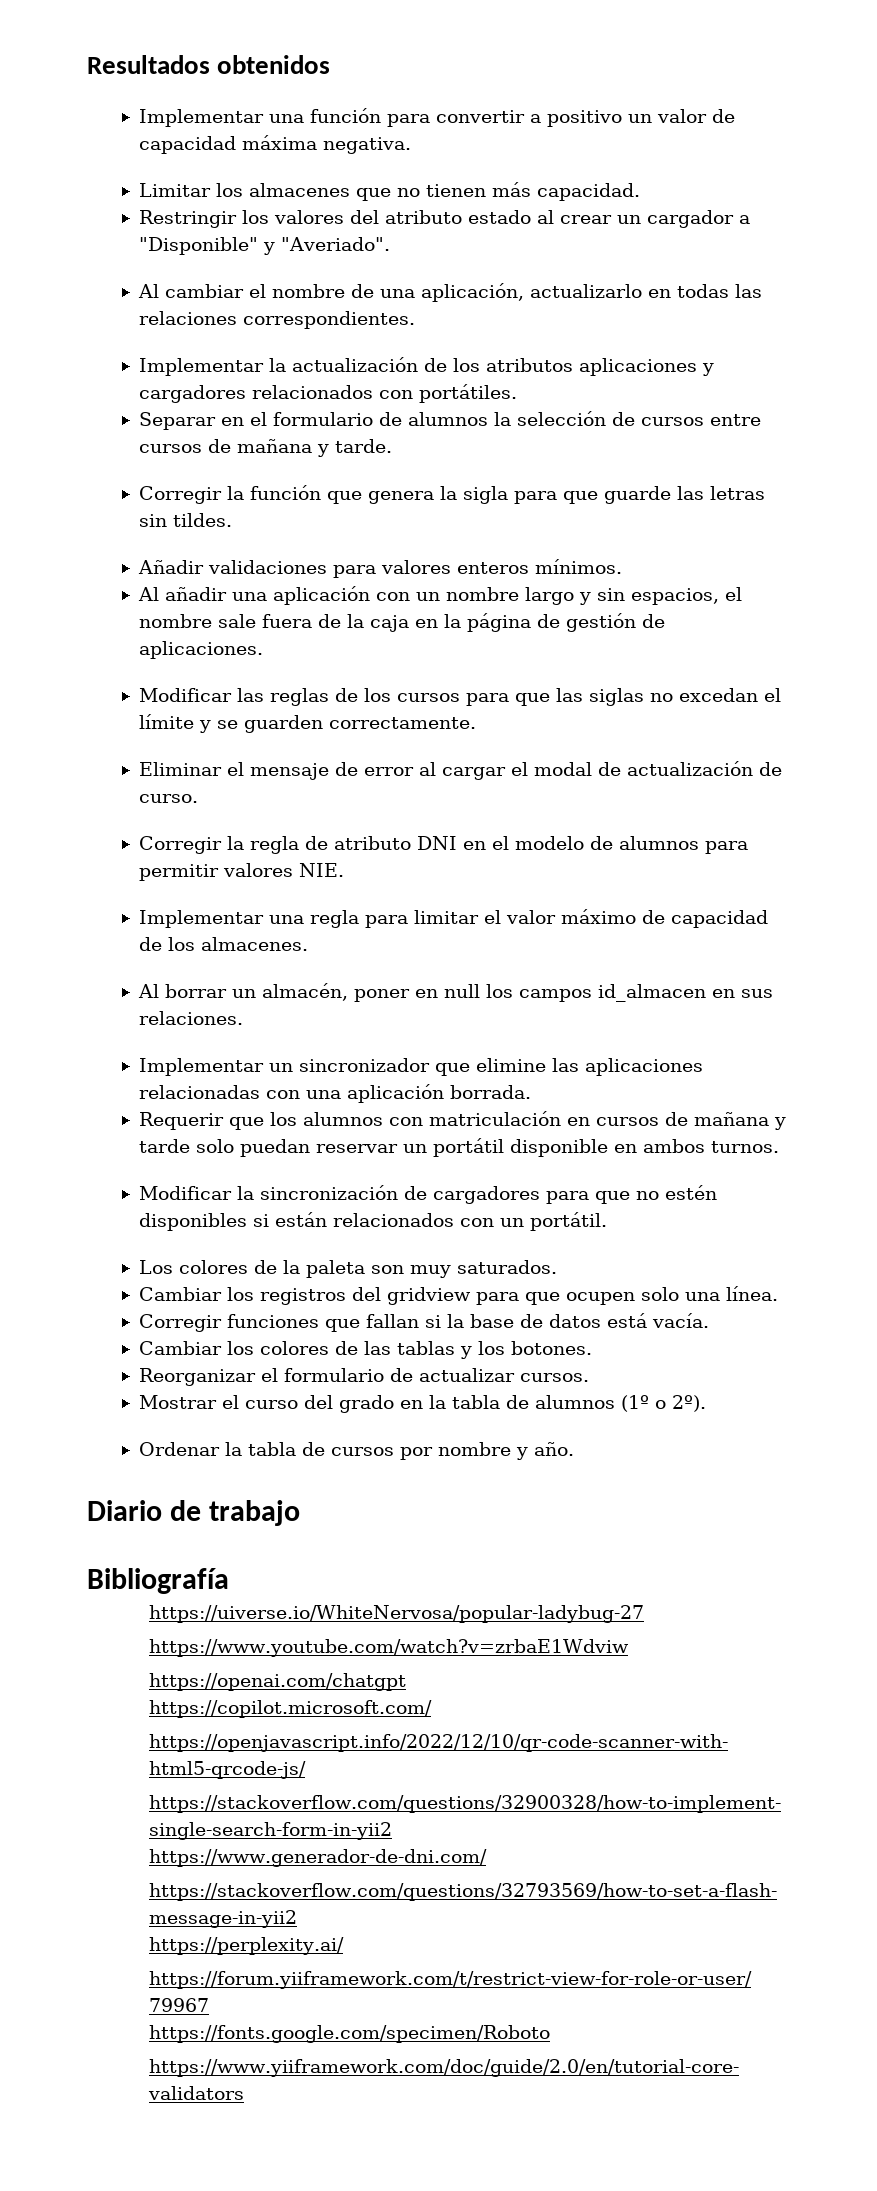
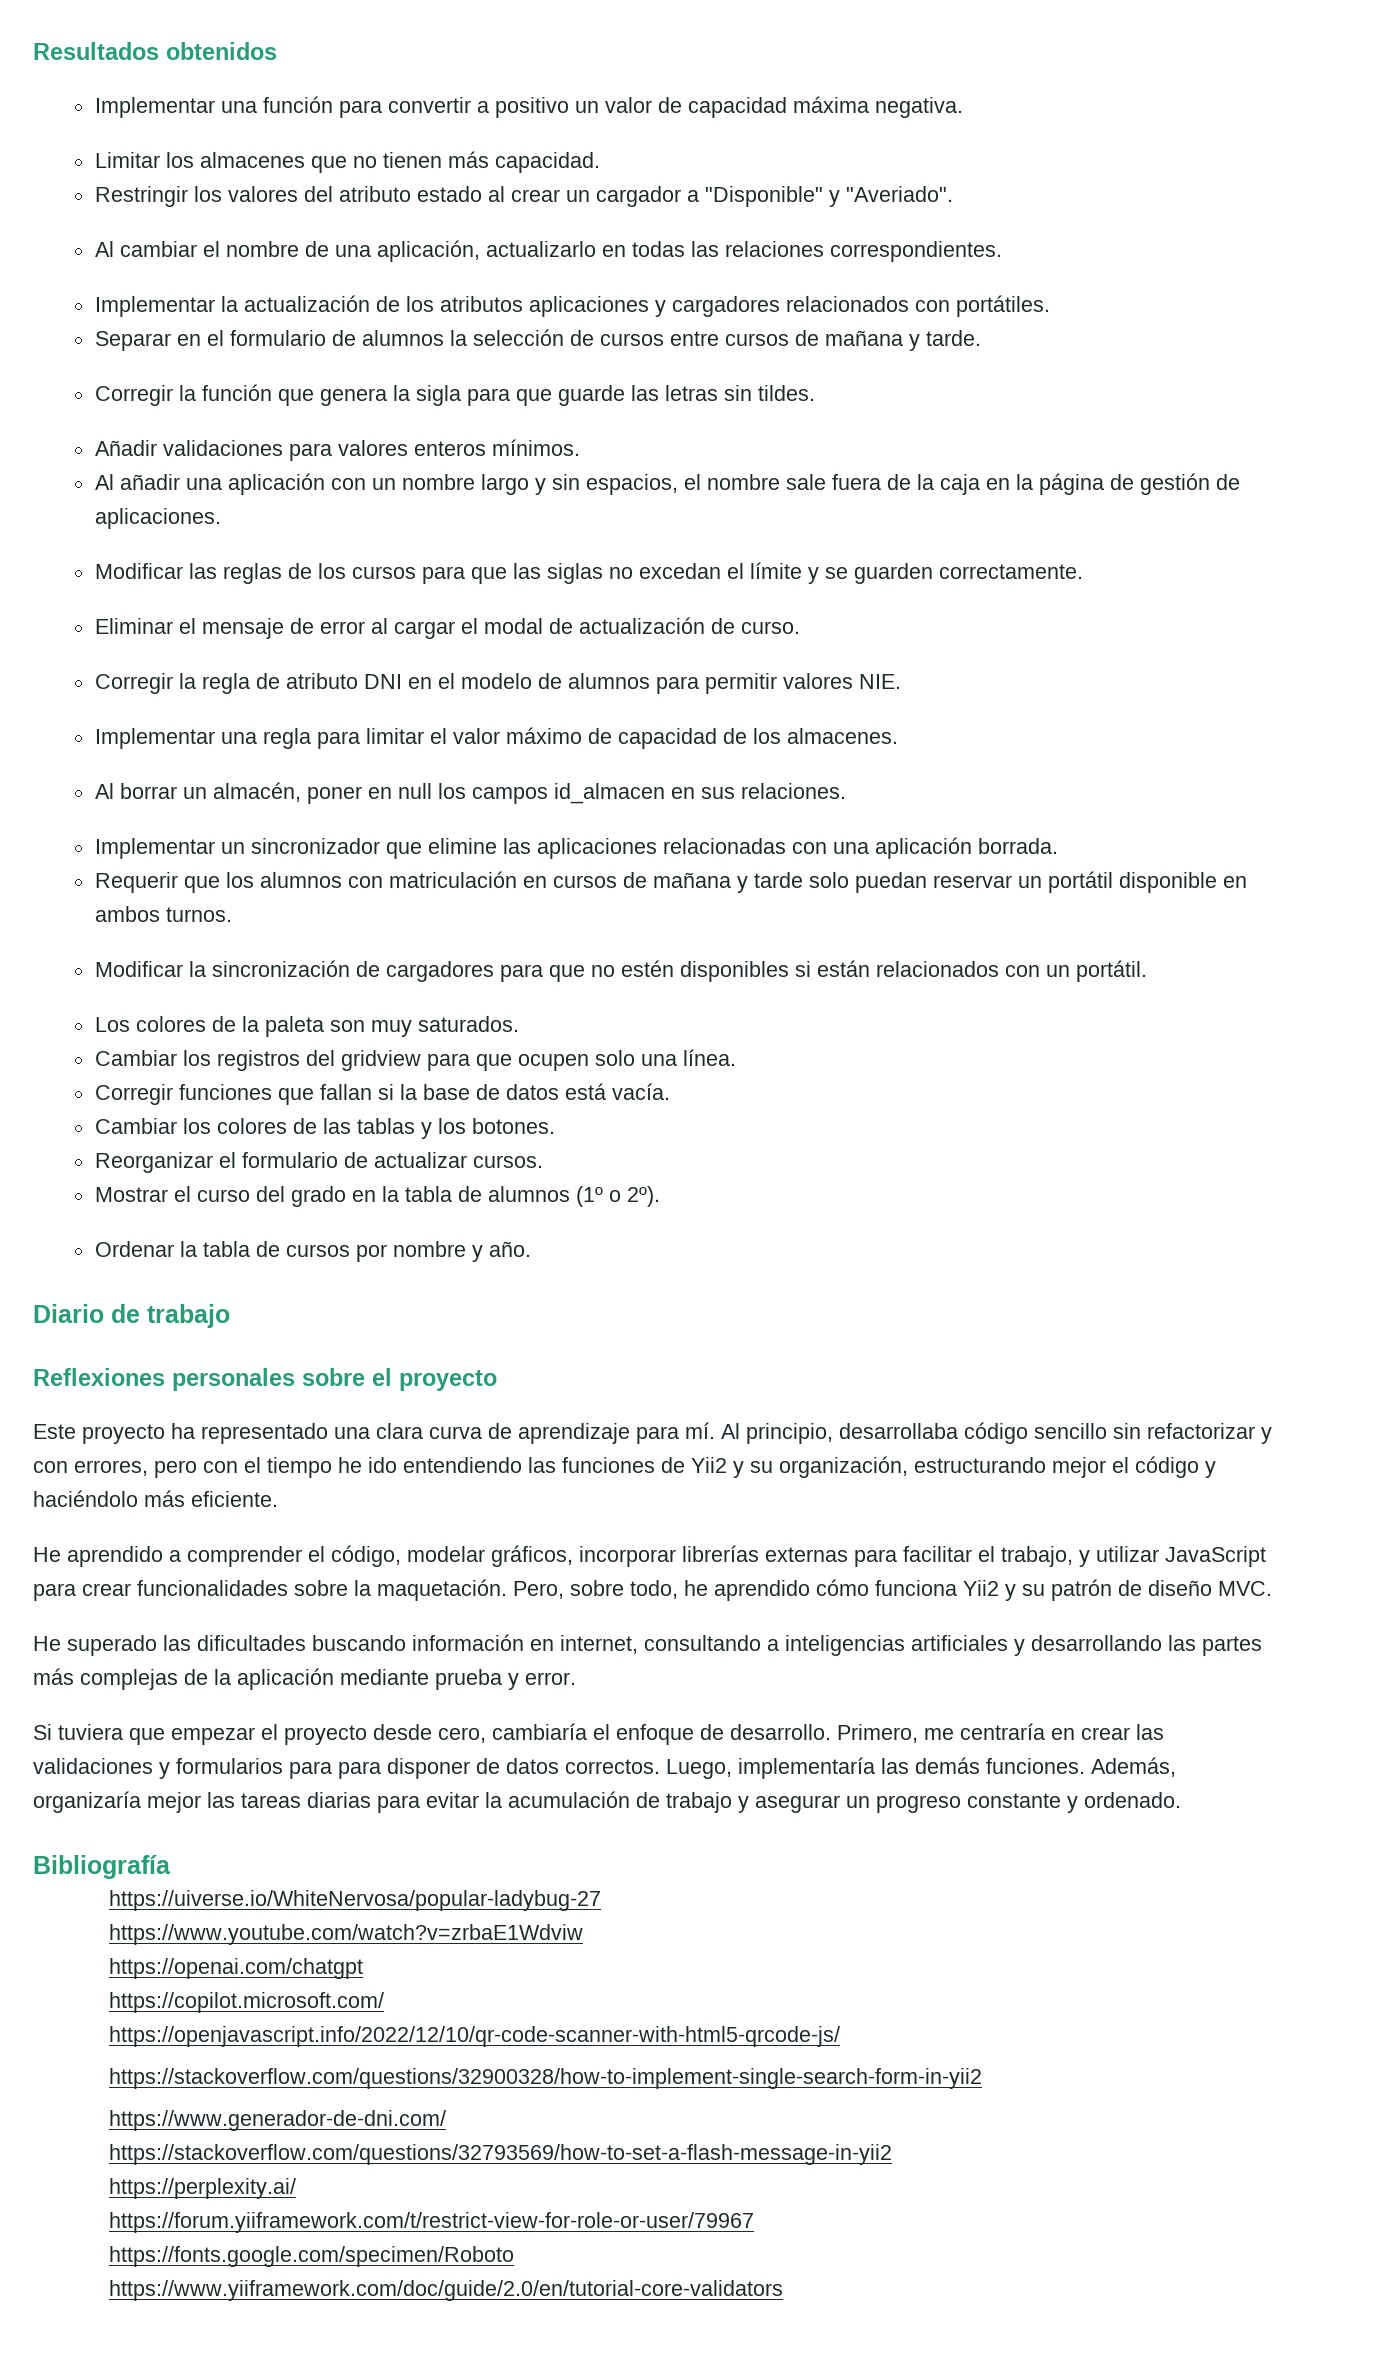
(301, 1513) none -> [33,1368,497,1391] [33,1422,1272,1444] [33,1456,1216,1478] [33,1490,278,1507] [33,1545,1266,1567] [33,1579,1272,1601] [33,1634,1262,1656] [33,1668,576,1690] [33,1723,1164,1745] [33,1757,1176,1779] [33,1791,1181,1813] // Reflexiones personales sobre el proyecto // Este proyecto ha representado una clara curva de aprendizaje para mí. Al principio, desarrollaba código sencillo sin refactorizar y con errores, pero con el tiempo he ido entendiendo las funciones de Yii2 y su organización, estructurando mejor el código y haciéndolo más eficiente. // He aprendido a comprender el código, modelar gráficos, incorporar librerías externas para facilitar el trabajo, y utilizar JavaScript para crear funcionalidades sobre la maquetación. Pero, sobre todo, he aprendido cómo funciona Yii2 y su patrón de diseño MVC. // He superado las dificultades buscando información en internet, consultando a inteligencias artificiales y desarrollando las partes más complejas de la aplicación mediante prueba y error. // Si tuviera que empezar el proyecto desde cero, cambiaría el enfoque de desarrollo. Primero, me centraría en crear las validaciones y formularios para para disponer de datos correctos. Luego, implementaría las demás funciones. Además, organizaría mejor las tareas diarias para evitar la acumulación de trabajo y asegurar un progreso constante y ordenado.

